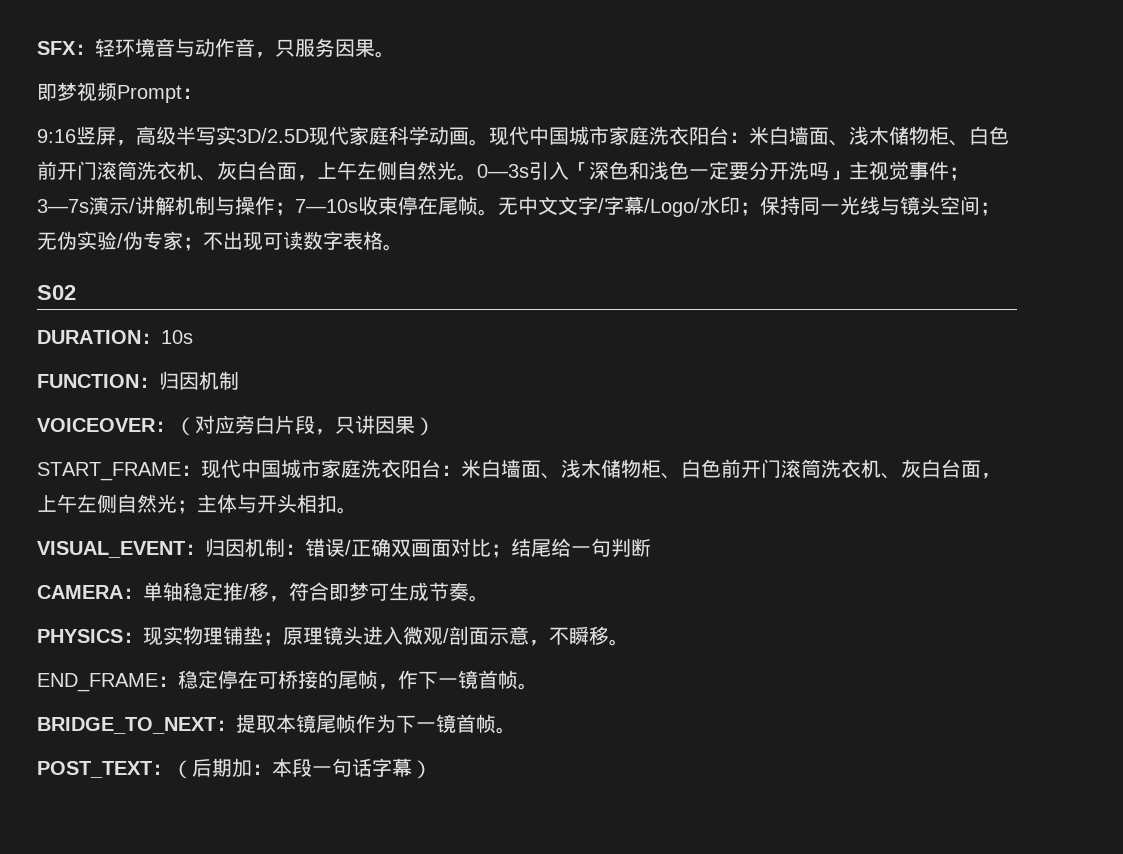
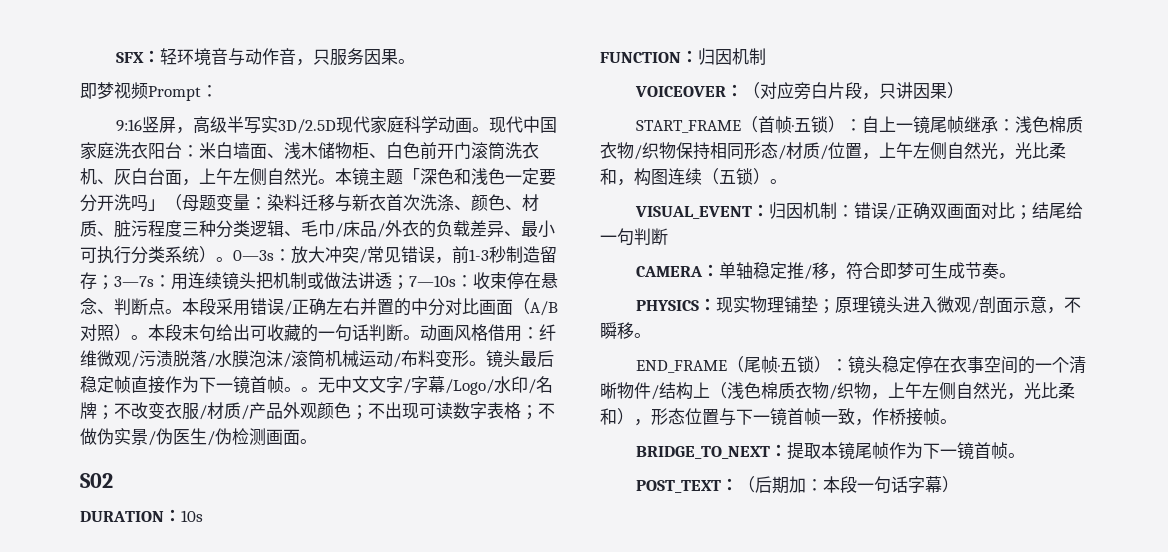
[569,126,609,145] 城市 -> (558, 125) none
[477,161,569,180] 0—3s引入 -> [335,168,403,186] 本镜主题
[849,161,969,181] [37,196,478,216] 主视觉事件；3—7s演示/讲解机制与操作；7—10s收束停在尾帧 -> [165,194,539,212] [80,220,555,238] [80,246,557,264] [80,272,558,290] [80,298,558,316] [80,324,556,342] [80,350,554,368] [80,376,301,394] （母题变量：染料迁移与新衣首次洗涤、颜色、材质、脏污程度三种分类逻辑、毛巾/床品/外衣的负载差异、最小可执行分类系统）。0—3s：放大冲突/常见错误，前1-3秒制造留存；3—7s：用连续镜头把机制或做法讲透；7—10s：收束停在悬念、判断点。本段采用错误/正确左右并置的中分对比画面（A/B对照）。本段末句给出可收藏的一句话判断。动画风格借用：纤维微观/污渍脱落/水膜泡沫/滚筒机械运动/布料变形。镜头最后稳定帧直接作为下一镜首帧。
[740,196,1000,216] [37,231,183,250] ；保持同一光线与镜头空间；无伪实验/伪专家 -> [528,376,553,394] [80,402,351,420] /名牌；不改变衣服/材质/产品外观颜色
(383, 240) none -> [521,403,555,420] [80,428,300,446] ；不做伪实景/伪医生/伪检测画面
[181,459,1001,479] [37,494,337,514] ：现代中国城市家庭洗衣阳台：米白墙面、浅木储物柜、白色前开门滚筒洗衣机、灰白台面，上午左侧自然光；主体与开头相扣 -> [741,116,1084,134] [600,142,1066,160] [600,168,770,186] （首帧·五锁）：自上一镜尾帧继承：浅色棉质衣物/织物保持相同形态/材质/位置，上午左侧自然光，光比柔和，构图连续（五锁）
[158,670,498,690] ：稳定停在可桥接的尾帧，作下一镜首 -> [727,356,1087,374] [600,382,1075,400] [600,408,923,426] （尾帧·五锁）：镜头稳定停在衣事空间的一个清晰物件/结构上（浅色棉质衣物/织物，上午左侧自然光，光比柔和），形态位置与下一镜首帧一致，作桥接

